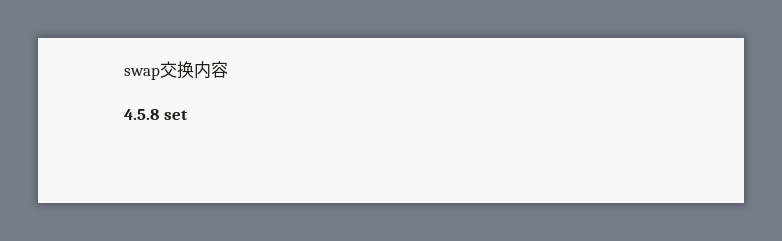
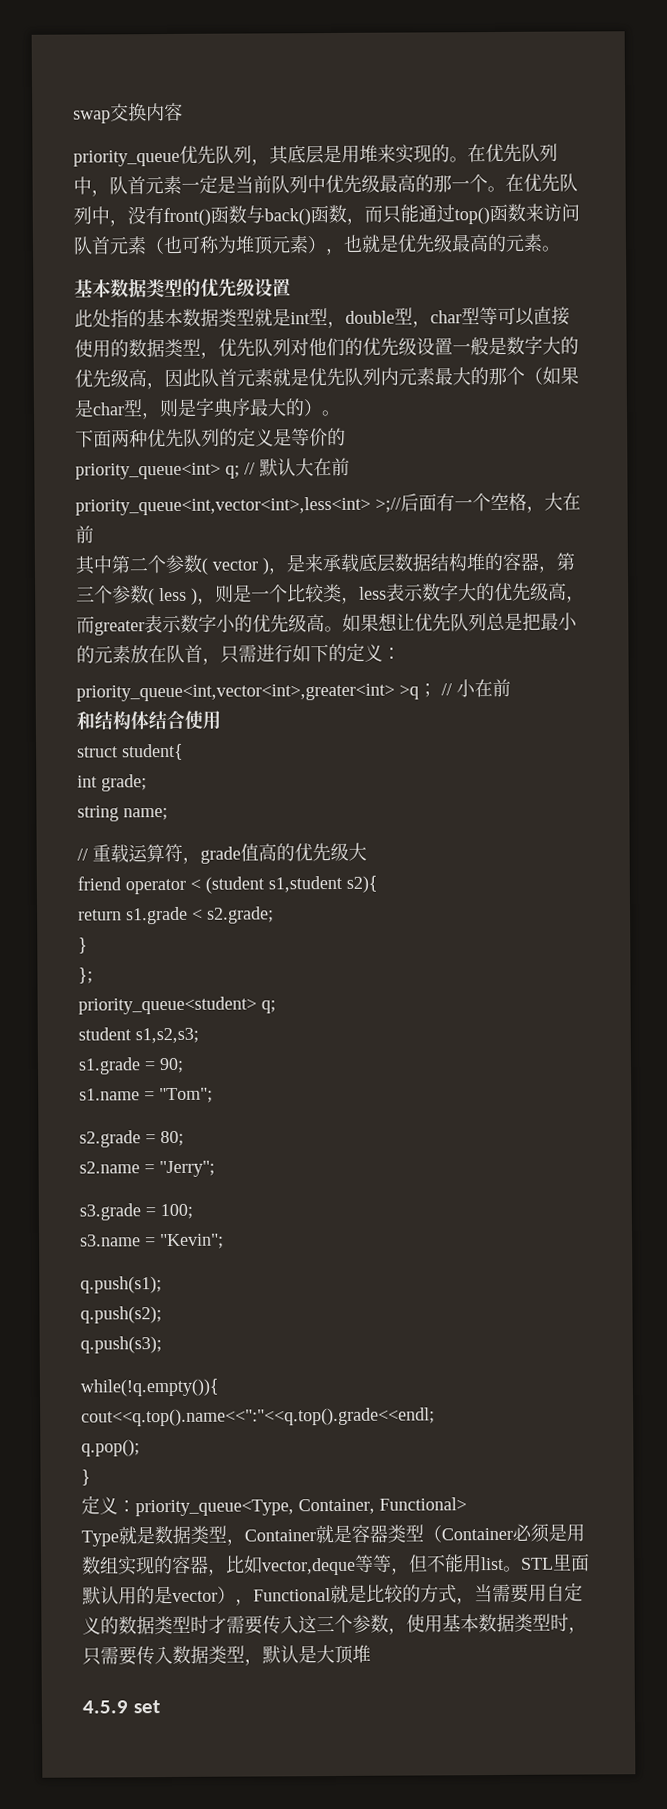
[124,109,159,120] 4.5.8 -> [73,143,558,167] [73,173,578,197] [73,203,580,227] [73,233,561,256] [74,278,291,298] [74,306,570,329] [74,335,579,359] [74,366,579,390] [74,397,341,420] [75,427,346,448] [75,457,350,480] [75,492,581,516] [75,525,94,544] [75,552,575,575] [76,582,585,606] [76,612,578,636] [76,642,401,665] [76,678,511,702] [76,710,221,731] [77,743,184,761] [77,774,147,792] [77,805,168,822] [77,842,367,864] [77,875,378,895] [78,906,274,925] [78,937,88,954] [78,967,93,984] [78,996,276,1015] [78,1027,199,1044] [78,1057,184,1075] [79,1087,213,1104] [79,1130,184,1148] [79,1160,215,1178] [79,1203,193,1221] [80,1233,224,1250] [80,1276,162,1294] [80,1306,162,1324] [80,1336,162,1354] [80,1378,219,1397] [81,1407,435,1427] [81,1439,140,1457] [81,1469,91,1486] [81,1495,467,1517] [81,1523,585,1547] [81,1553,590,1576] [82,1582,583,1606] [82,1613,587,1635] [82,1644,371,1666] [82,1700,128,1714] priority_queue优先队列，其底层是用堆来实现的。在优先队列中，队首元素一定是当前队列中优先级最高的那一个。在优先队列中，没有front()函数与back()函数，而只能通过top()函数来访问队首元素（也可称为堆顶元素），也就是优先级最高的元素。 // 基本数据类型的优先级设置 // 此处指的基本数据类型就是int型，double型，char型等可以直接使用的数据类型，优先队列对他们的优先级设置一般是数字大的优先级高，因此队首元素就是优先队列内元素最大的那个（如果是char型，则是字典序最大的）。 // 下面两种优先队列的定义是等价的 // priority_queue<int> q; // 默认大在前 // priority_queue<int,vector<int>,less<int> >;//后面有一个空格，大在前 // 其中第二个参数( vector )，是来承载底层数据结构堆的容器，第三个参数( less )，则是一个比较类，less表示数字大的优先级高，而greater表示数字小的优先级高。如果想让优先队列总是把最小的元素放在队首，只需进行如下的定义： // priority_queue<int,vector<int>,greater<int> >q； // 小在前 // 和结构体结合使用 // struct student{ // int grade; // string name; // // 重载运算符，grade值高的优先级大 // friend operator < (student s1,student s2){ // return s1.grade < s2.grade; // } // }; // priority_queue<student> q; // student s1,s2,s3; // s1.grade = 90; // s1.name = "Tom"; // s2.grade = 80; // s2.name = "Jerry"; // s3.grade = 100; // s3.name = "Kevin"; // q.push(s1); // q.push(s2); // q.push(s3); // while(!q.empty()){ // cout<<q.top().name<<":"<<q.top().grade<<endl; // q.pop(); // } // 定义：priority_queue<Type, Container, Functional> // Type就是数据类型，Container就是容器类型（Container必须是用数组实现的容器，比如vector,deque等等，但不能用list。STL里面默认用的是vector），Functional就是比较的方式，当需要用自定义的数据类型时才需要传入这三个参数，使用基本数据类型时，只需要传入数据类型，默认是大顶堆 // 4.5.9

